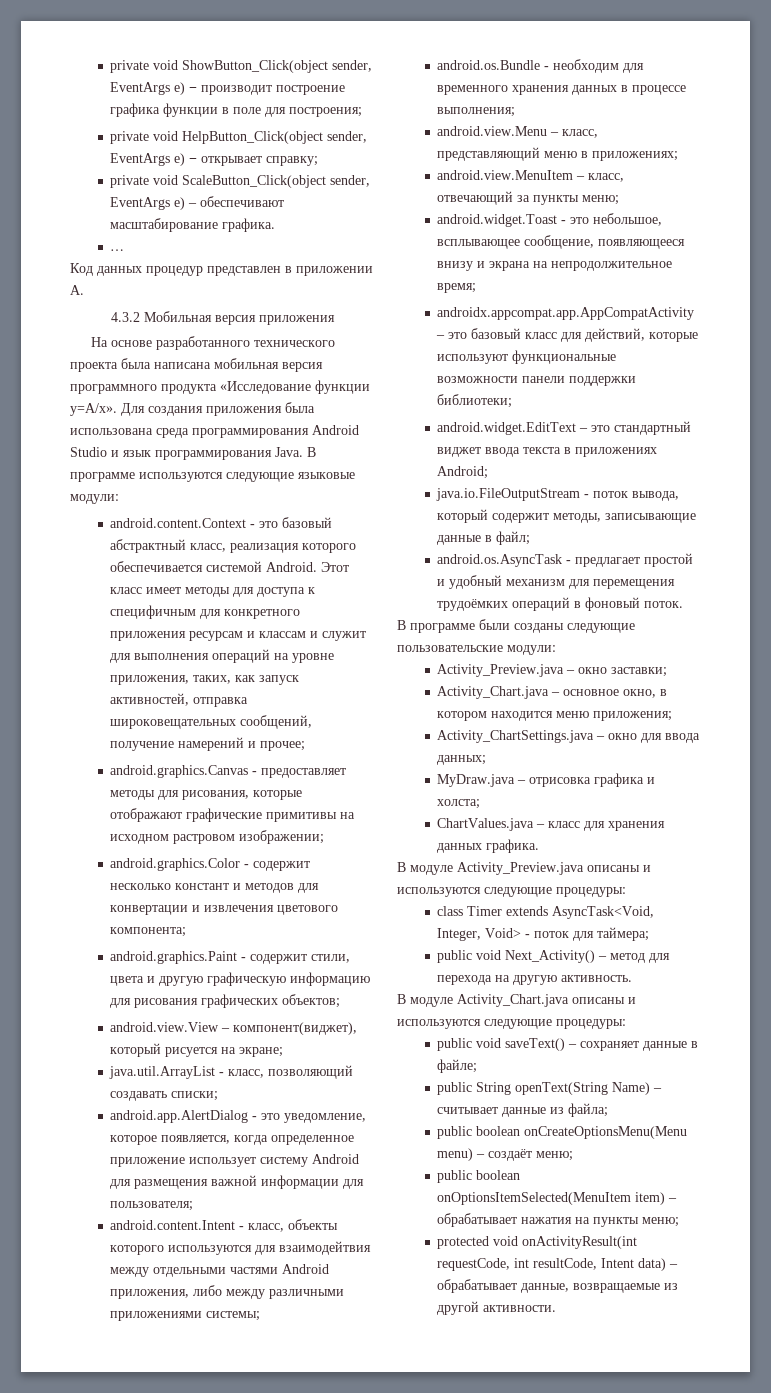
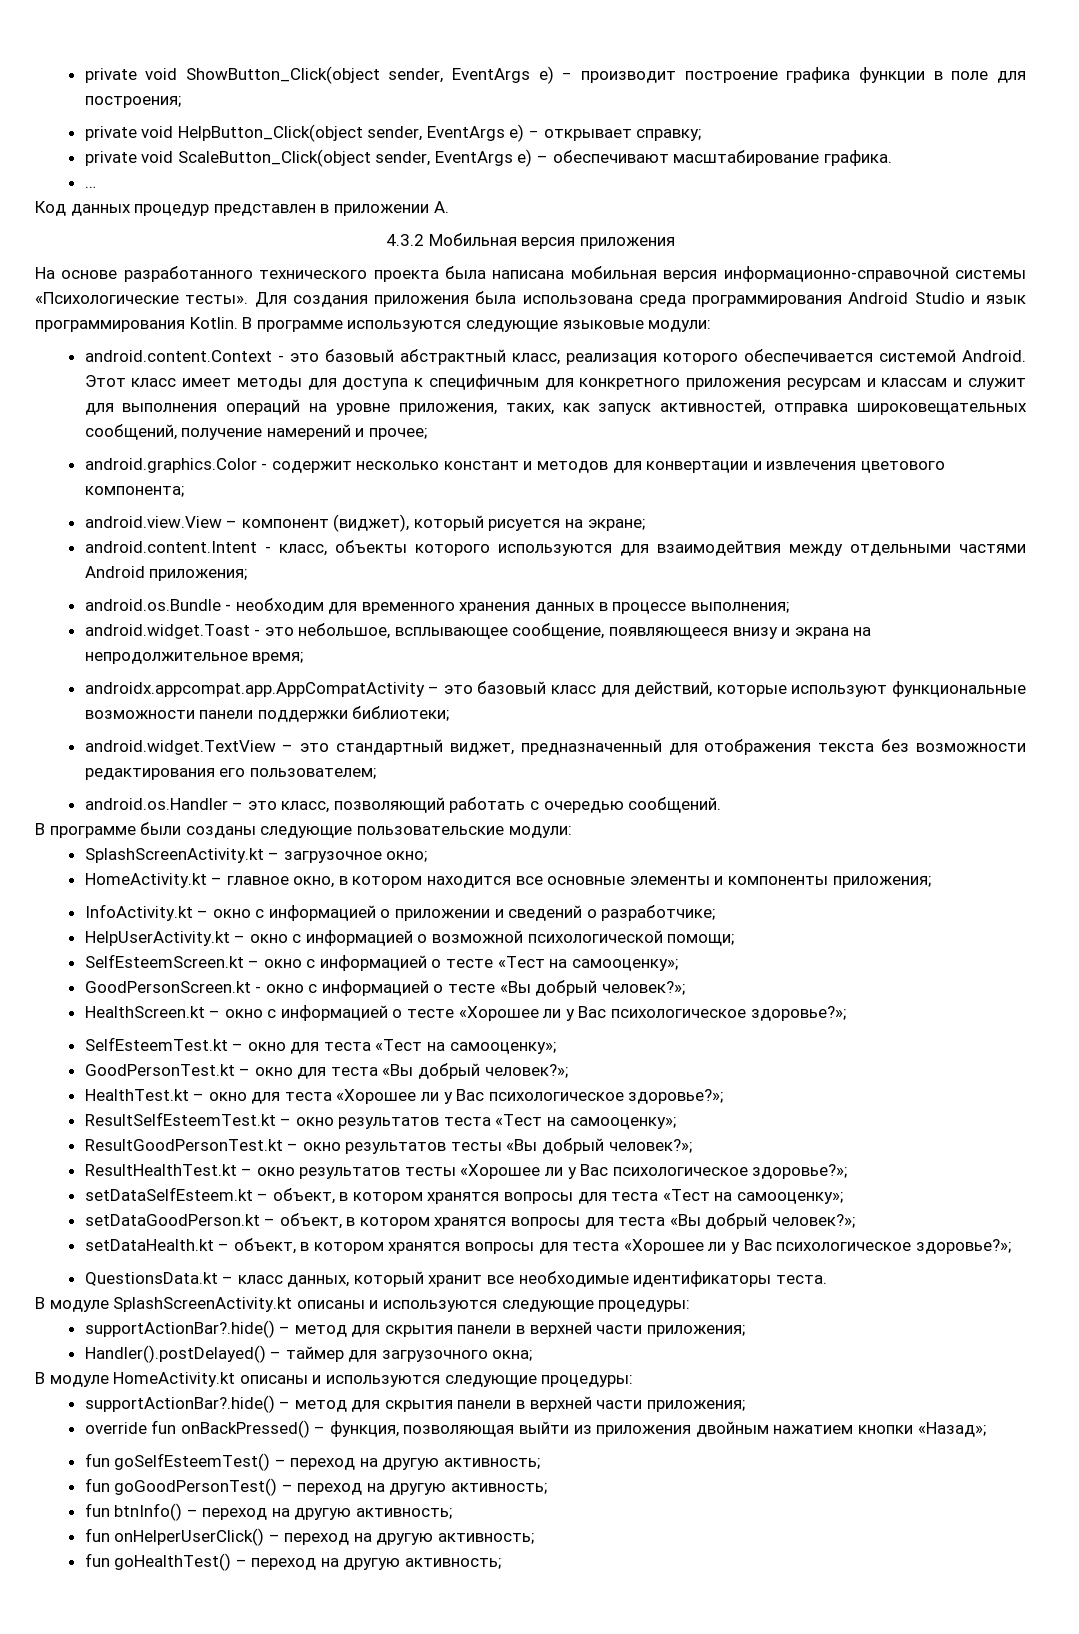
[70,380,370,394] [70,403,117,416] программного продукта «Исследование функции y=A/x». -> [723,266,1026,282] [35,292,249,304] информационно-справочной системы «Психологические тесты».
[275,447,303,457] Java. -> [189,317,238,329] Kotlin.
[110,765,347,778] [110,790,303,800] [110,808,356,822] [110,830,325,844] // android.graphics.Canvas - предоставляет методы для рисования, которые отображают графические примитивы на исходном растровом изображении; -> (427, 434) none
[110,951,351,964] [110,972,371,986] [110,994,341,1008] // android.graphics.Paint - содержит стили, цвета и другую графическую информацию для рисования графических объектов; -> (184, 491) none
[233,1022,358,1035] компонент(виджет), -> [241,514,410,532] компонент (виджет),
[109,1065,354,1079] [110,1091,219,1101] [110,1110,367,1123] [110,1135,355,1145] [110,1154,360,1167] [110,1175,365,1189] [110,1201,194,1211] // java.util.ArrayList - класс, позволяющий создавать списки; // android.app.AlertDialog - это уведомление, которое появляется, когда определенное приложение использует систему Android для размещения важной информации для пользователя; -> (645, 525) none
[110,1285,345,1299] [110,1311,261,1321] приложения, либо между различными приложениями системы; -> [149,569,248,581] приложения;
[437,126,599,138] [437,147,679,161] [437,170,625,182] [437,191,620,205] // android.view.Menu – класс, представляющий меню в приложениях; // android.view.MenuItem – класс, отвечающий за пункты меню; -> (789, 607) none
[437,422,577,435] android.widget.EditText -> [84,740,276,755] android.widget.TextView
[437,447,658,457] [437,466,489,479] [436,488,680,501] [437,509,697,523] [437,531,531,545] [437,553,694,567] [437,575,676,589] [437,597,684,611] виджет ввода текста в приложениях Android; // java.io.FileOutputStream - поток вывода, который содержит методы, записывающие данные в файл; // android.os.AsyncTask - предлагает простой и удобный механизм для перемещения трудоёмких операций в фоновый поток. -> [449,739,1026,755] [84,768,376,780] [84,797,722,813] виджет, предназначенный для отображения текста без возможности редактирования его пользователем; // android.os.Handler – это класс, позволяющий работать с очередью сообщений.
[437,664,668,677] [437,686,668,699] [437,711,673,721] [437,730,701,743] [437,755,487,765] [437,773,656,787] [437,799,481,809] [437,818,666,831] [437,839,540,853] [397,862,651,875] [397,887,626,897] [437,906,655,919] [437,927,650,941] [437,950,671,963] [437,975,633,985] [397,994,636,1007] [397,1019,626,1029] [437,1038,699,1051] [437,1059,478,1073] [437,1082,663,1095] [437,1103,609,1117] [437,1126,688,1139] [437,1148,574,1161] [437,1170,521,1183] [437,1192,678,1205] [437,1213,680,1227] [437,1236,638,1249] [437,1258,679,1271] [437,1279,679,1293] [437,1301,557,1315] Activity_Preview.java – окно заставки; // Activity_Chart.java – основное окно, в котором находится меню приложения; // Activity_ChartSettings.java – окно для ввода данных; // MyDraw.java – отрисовка графика и холста; // ChartValues.java – класс для хранения данных графика. // В модуле Activity_Preview.java описаны и используются следующие процедуры: // class Timer extends AsyncTask<Void, Integer, Void> - поток для таймера; // public void Next_Activity() – метод для перехода на другую активность. // В модуле Activity_Chart.java описаны и используются следующие процедуры: // public void saveText() – сохраняет данные в файле; // public String openText(String Name) – считывает данные из файла; // public boolean onCreateOptionsMenu(Menu menu) – создаёт меню; // public boolean onOptionsItemSelected(MenuItem item) – обрабатывает нажатия на пункты меню; // protected void onActivityResult(int requestCode, int resultCode, Intent data) – обрабатывает данные, возвращаемые из другой активности. -> [84,848,428,863] [84,873,931,888] [84,904,716,921] [84,930,735,946] [84,954,678,971] [84,980,685,996] [84,1005,846,1021] [84,1037,556,1054] [84,1063,568,1079] [84,1089,724,1104] [84,1112,676,1129] [84,1138,692,1154] [84,1164,848,1179] [84,1187,843,1204] [84,1213,855,1229] [84,1238,1011,1254] [84,1271,827,1287] [35,1297,691,1312] [84,1320,745,1338] [84,1345,533,1363] [35,1372,634,1387] [84,1395,745,1413] [84,1420,986,1438] [84,1453,541,1471] [84,1478,548,1496] [84,1503,453,1521] [84,1528,535,1546] [84,1553,502,1571] SplashScreenActivity.kt – загрузочное окно; // HomeActivity.kt – главное окно, в котором находится все основные элементы и компоненты приложения; // InfoActivity.kt – окно с информацией о приложении и сведений о разработчике; // HelpUserActivity.kt – окно с информацией о возможной психологической помощи; // SelfEsteemScreen.kt – окно с информацией о тесте «Тест на самооценку»; // GoodPersonScreen.kt - окно с информацией о тесте «Вы добрый человек?»; // HealthScreen.kt – окно с информацией о тесте «Хорошее ли у Вас психологическое здоровье?»; // SelfEsteemTest.kt – окно для теста «Тест на самооценку»; // GoodPersonTest.kt – окно для теста «Вы добрый человек?»; // HealthTest.kt – окно для теста «Хорошее ли у Вас психологическое здоровье?»; // ResultSelfEsteemTest.kt – окно результатов теста «Тест на самооценку»; // ResultGoodPersonTest.kt – окно результатов тесты «Вы добрый человек?»; // ResultHealthTest.kt – окно результатов тесты «Хорошее ли у Вас психологическое здоровье?»; // setDataSelfEsteem.kt – объект, в котором хранятся вопросы для теста «Тест на самооценку»; // setDataGoodPerson.kt – объект, в котором хранятся вопросы для теста «Вы добрый человек?»; // setDataHealth.kt – объект, в котором хранятся вопросы для теста «Хорошее ли у Вас психологическое здоровье?»; // QuestionsData.kt – класс данных, который хранит все необходимые идентификаторы теста. // В модуле SplashScreenActivity.kt описаны и используются следующие процедуры: // supportActionBar?.hide() – метод для скрытия панели в верхней части приложения; // Handler().postDelayed() – таймер для загрузочного окна; // В модуле HomeActivity.kt описаны и используются следующие процедуры: // supportActionBar?.hide() – метод для скрытия панели в верхней части приложения; // override fun onBackPressed() – функция, позволяющая выйти из приложения двойным нажатием кнопки «Назад»; // fun goSelfEsteemTest() – переход на другую активность; // fun goGoodPersonTest() – переход на другую активность; // fun btnInfo() – переход на другую активность; // fun onHelperUserClick() – переход на другую активность; // fun goHealthTest() – переход на другую активность;

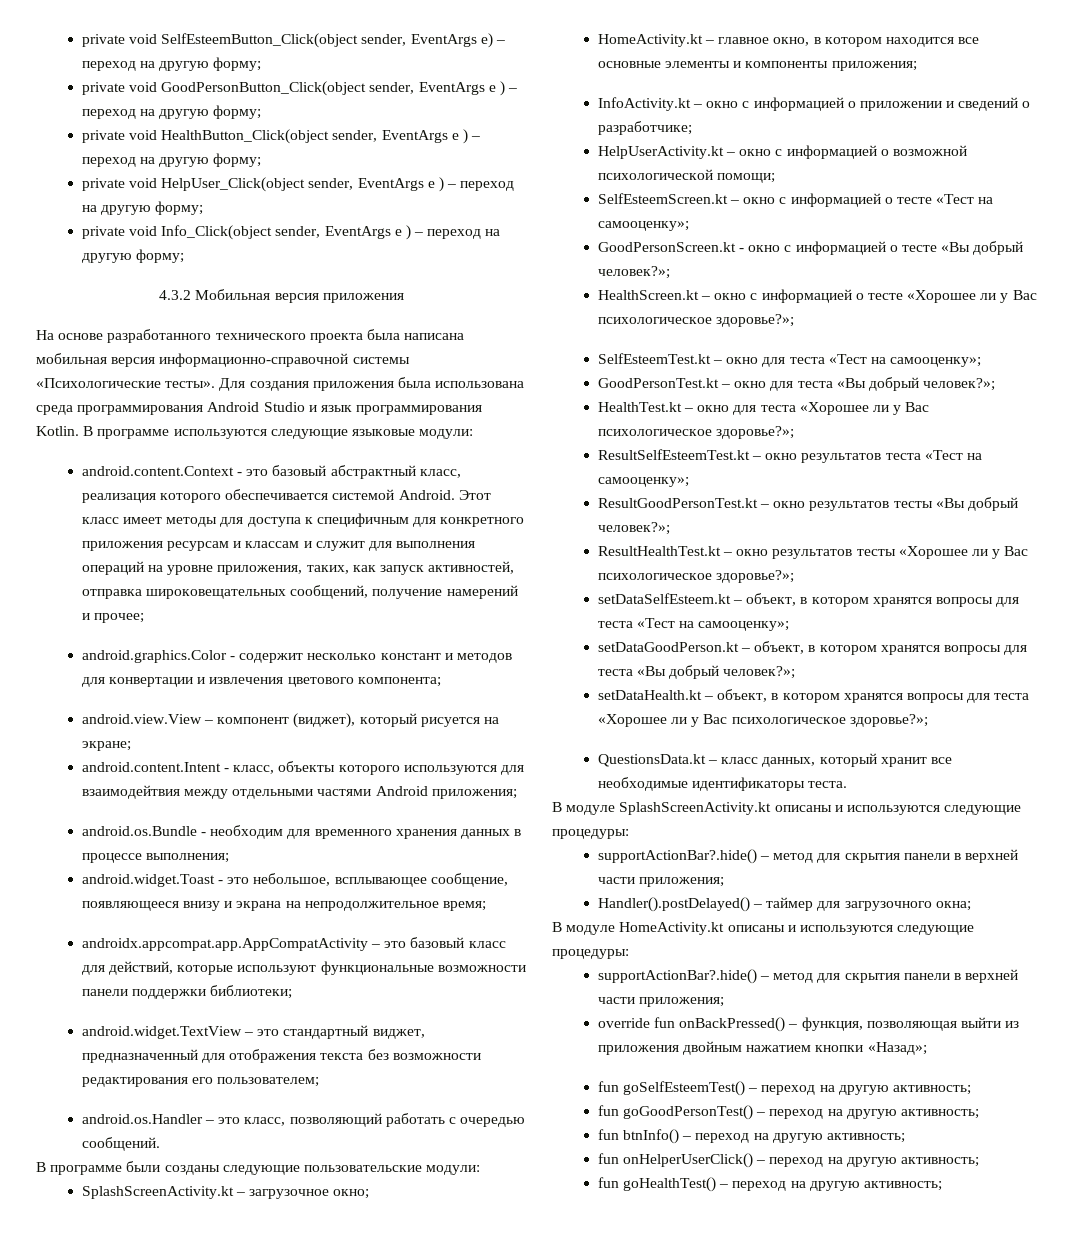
[84,66,1026,84] [84,96,181,108] [84,124,702,142] [84,149,892,167] [84,186,96,188] [35,201,449,216] private void ShowButton_Click(object sender, EventArgs e) − производит построение графика функции в поле для построения; // private void HelpButton_Click(object sender, EventArgs e) − открывает справку; // private void ScaleButton_Click(object sender, EventArgs e) – обеспечивают масштабирование графика. // … // Код данных процедур представлен в приложении А. -> [81,33,505,48] [81,57,262,71] [81,81,518,96] [81,105,262,119] [81,129,481,144] [81,153,262,167] [81,177,515,192] [81,201,204,215] [81,225,501,240] [81,249,184,263] private void SelfEsteemButton_Click(object sender, EventArgs e) – переход на другую форму; // private void GoodPersonButton_Click(object sender, EventArgs e ) – переход на другую форму; // private void HealthButton_Click(object sender, EventArgs e ) – переход на другую форму; // private void HelpUser_Click(object sender, EventArgs e ) – переход на другую форму; // private void Info_Click(object sender, EventArgs e ) – переход на другую форму;

